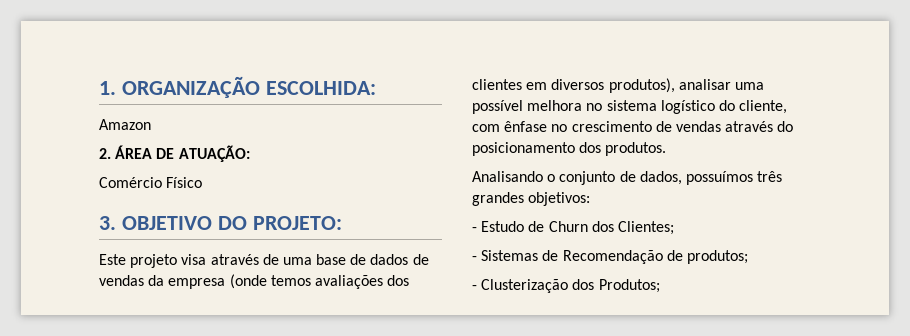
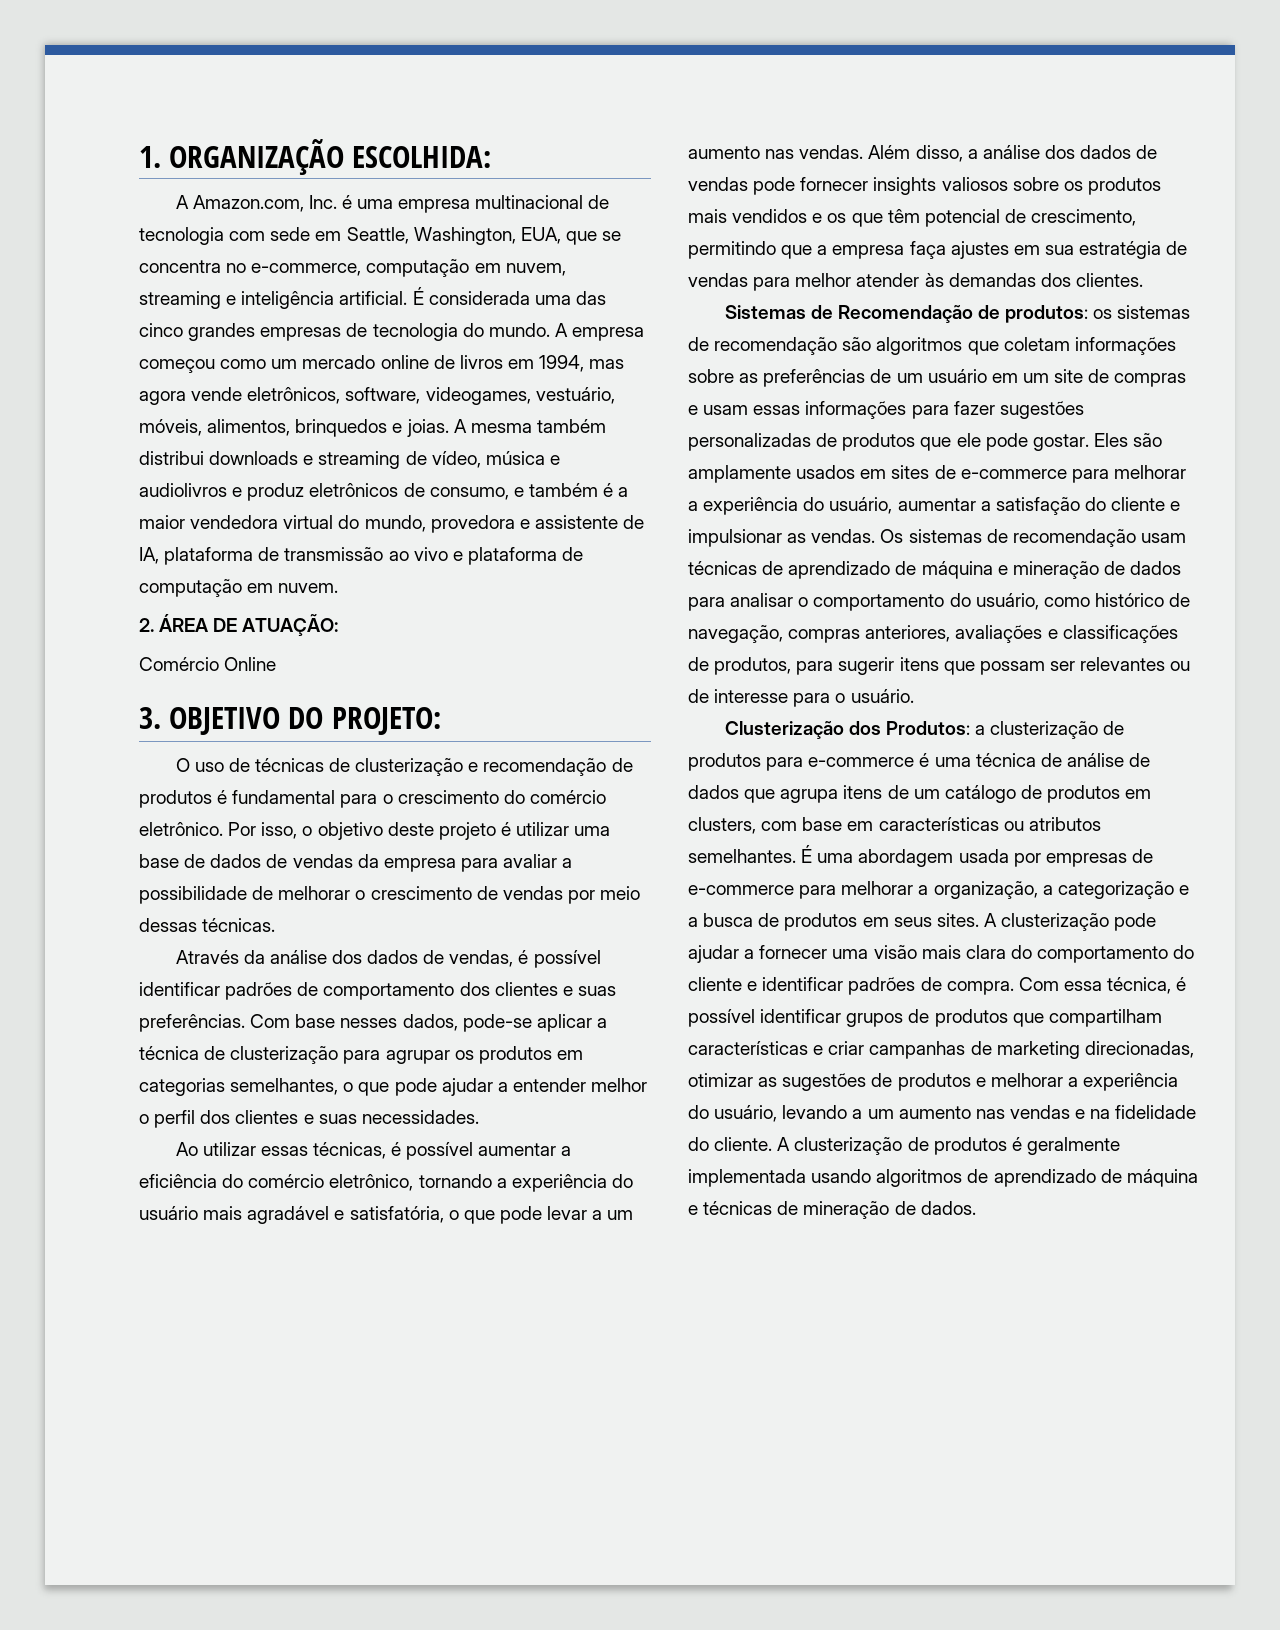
[99,119,151,130] Amazon -> [175,195,610,213] [139,227,622,245] [139,259,566,277] [139,286,606,309] [139,323,645,341] [139,355,625,373] [139,387,615,405] [139,419,606,437] [139,451,560,469] [139,483,629,501] [139,515,645,533] [139,547,584,565] [139,579,339,597] A Amazon.com, Inc. é uma empresa multinacional de tecnologia com sede em Seattle, Washington, EUA, que se concentra no e-commerce, computação em nuvem, streaming e inteligência artificial. É considerada uma das cinco grandes empresas de tecnologia do mundo. A empresa começou como um mercado online de livros em 1994, mas agora vende eletrônicos, software, videogames, vestuário, móveis, alimentos, brinquedos e joias. A mesma também distribui downloads e streaming de vídeo, música e audiolivros e produz eletrônicos de consumo, e também é a maior vendedora virtual do mundo, provedora e assistente de IA, plataforma de transmissão ao vivo e plataforma de computação em nuvem.
[166,177,203,188] Físico -> [224,657,277,671] Online
[99,254,279,268] Este projeto visa através de -> [175,758,633,776] [139,790,606,808] [139,822,570,840] O uso de técnicas de clusterização e recomendação de produtos é fundamental para o crescimento do comércio eletrônico. Por isso, o objetivo deste projeto é utilizar
[229,274,410,289] [472,78,764,93] [472,100,788,114] [472,121,794,132] [472,142,667,156] [472,171,783,185] [472,192,591,206] [472,221,674,235] [472,250,748,264] [472,279,660,293] (onde temos avaliações dos clientes em diversos produtos), analisar uma possível melhora no sistema logístico do cliente, com ênfase no crescimento de vendas através do posicionamento dos produtos. // Analisando o conjunto de dados, possuímos três grandes objetivos: // - Estudo de Churn dos Clientes; // - Sistemas de Recomendação de produtos; // - Clusterização dos Produtos; -> [460,854,573,872] [139,886,641,904] [139,918,276,932] [175,950,601,968] [139,982,616,1000] [139,1014,607,1032] [139,1046,583,1064] [139,1078,648,1096] [139,1110,479,1128] [175,1142,572,1160] [139,1174,633,1192] [139,1206,634,1224] [688,145,1158,162] [688,177,1161,195] [688,209,1137,227] [688,241,1188,259] [688,273,1143,291] [724,305,1191,323] [688,337,1176,355] [688,369,1187,387] [688,401,1084,419] [688,433,1163,451] [688,465,1186,483] [688,497,1181,515] [688,529,1186,547] [688,561,1182,579] [688,593,1191,611] [688,625,1178,643] [688,657,1191,675] [688,689,914,707] [724,721,1125,739] [688,753,1151,771] [688,785,1152,803] [688,817,1101,834] [688,844,1153,867] [688,881,1189,899] [688,913,1157,931] [688,945,1195,963] [688,977,1187,995] [688,1009,1162,1027] [688,1041,1194,1059] [688,1073,1179,1091] [688,1105,1197,1122] [688,1137,1120,1155] [688,1169,1198,1187] [688,1201,976,1219] para avaliar a possibilidade de melhorar o crescimento de vendas por meio dessas técnicas. // Através da análise dos dados de vendas, é possível identificar padrões de comportamento dos clientes e suas preferências. Com base nesses dados, pode-se aplicar a técnica de clusterização para agrupar os produtos em categorias semelhantes, o que pode ajudar a entender melhor o perfil dos clientes e suas necessidades. // Ao utilizar essas técnicas, é possível aumentar a eficiência do comércio eletrônico, tornando a experiência do usuário mais agradável e satisfatória, o que pode levar a um aumento nas vendas. Além disso, a análise dos dados de vendas pode fornecer insights valiosos sobre os produtos mais vendidos e os que têm potencial de crescimento, permitindo que a empresa faça ajustes em sua estratégia de vendas para melhor atender às demandas dos clientes. // Sistemas de Recomendação de produtos: os sistemas de recomendação são algoritmos que coletam informações sobre as preferências de um usuário em um site de compras e usam essas informações para fazer sugestões personalizadas de produtos que ele pode gostar. Eles são amplamente usados em sites de e-commerce para melhorar a experiência do usuário, aumentar a satisfação do cliente e impulsionar as vendas. Os sistemas de recomendação usam técnicas de aprendizado de máquina e mineração de dados para analisar o comportamento do usuário, como histórico de navegação, compras anteriores, avaliações e classificações de produtos, para sugerir itens que possam ser relevantes ou de interesse para o usuário. // Clusterização dos Produtos: a clusterização de produtos para e-commerce é uma técnica de análise de dados que agrupa itens de um catálogo de produtos em clusters, com base em características ou atributos semelhantes. É uma abordagem usada por empresas de e-commerce para melhorar a organização, a categorização e a busca de produtos em seus sites. A clusterização pode ajudar a fornecer uma visão mais clara do comportamento do cliente e identificar padrões de compra. Com essa técnica, é possível identificar grupos de produtos que compartilham características e criar campanhas de marketing direcionadas, otimizar as sugestões de produtos e melhorar a experiência do usuário, levando a um aumento nas vendas e na fidelidade do cliente. A clusterização de produtos é geralmente implementada usando algoritmos de aprendizado de máquina e técnicas de mineração de dados.

